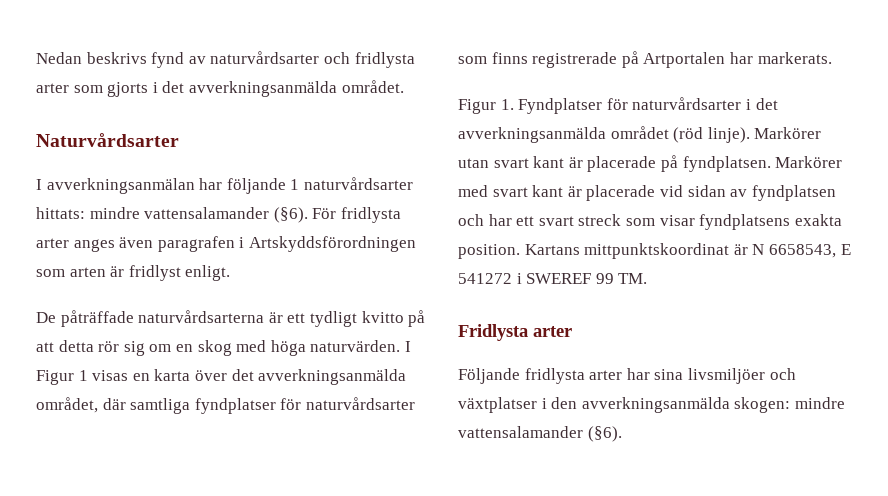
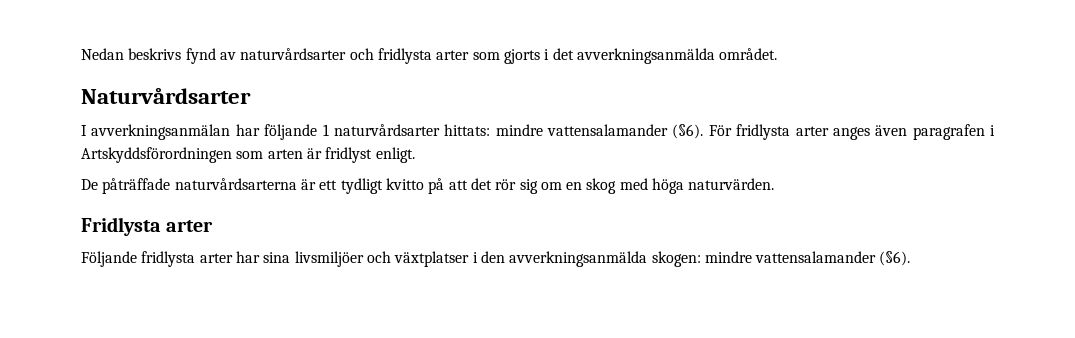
[58,340,94,352] detta -> [470,178,492,190] det
[404,341,411,352] [36,369,407,385] [36,397,415,414] [458,51,832,68] [458,97,778,114] [458,126,822,143] [458,155,843,172] [458,185,836,201] [458,214,842,230] [458,243,851,259] [458,273,648,284] I Figur 1 visas en karta över det avverkningsanmälda området, där samtliga fyndplatser för naturvårdsarter som finns registrerade på Artportalen har markerats. // Figur 1. Fyndplatser för naturvårdsarter i det avverkningsanmälda området (röd linje). Markörer utan svart kant är placerade på fyndplatsen. Markörer med svart kant är placerade vid sidan av fyndplatsen och har ett svart streck som visar fyndplatsens exakta position. Kartans mittpunktskoordinat är N 6658543, E 541272 i SWEREF 99 TM. -> (775, 184) none

